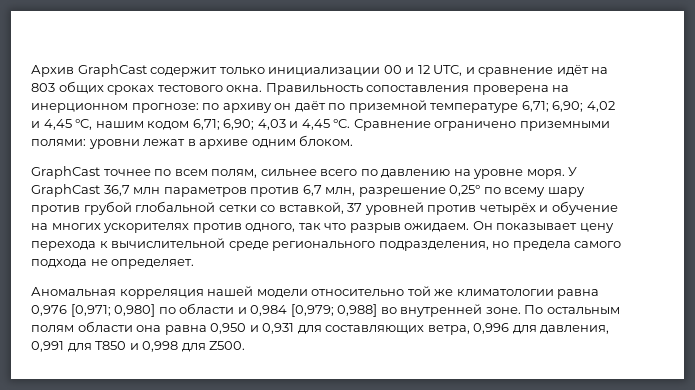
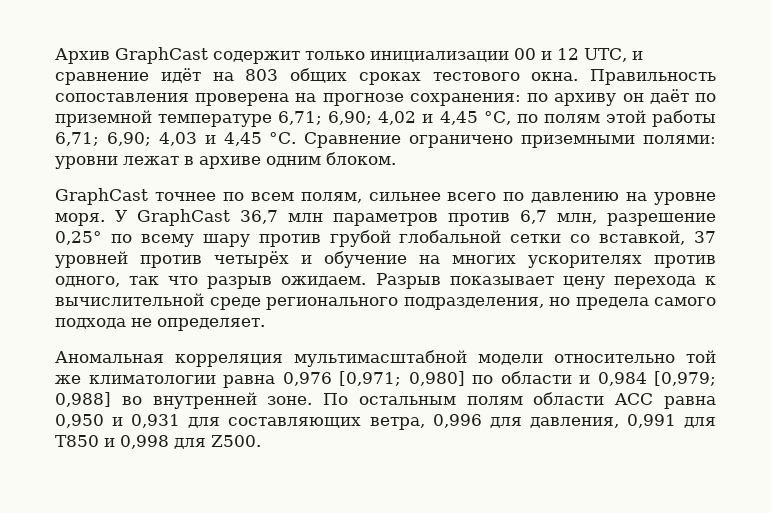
[31,103,199,113] инерционном прогнозе: -> [322,93,521,106] прогнозе сохранения:
[95,121,190,130] нашим кодом -> [516,110,716,127] по полям этой работы
[472,221,493,230] Он -> [375,273,441,289] Разрыв
[207,286,254,296] нашей -> [294,350,467,367] мультимасштабной
[136,325,162,332] она -> [614,393,654,405] ACC

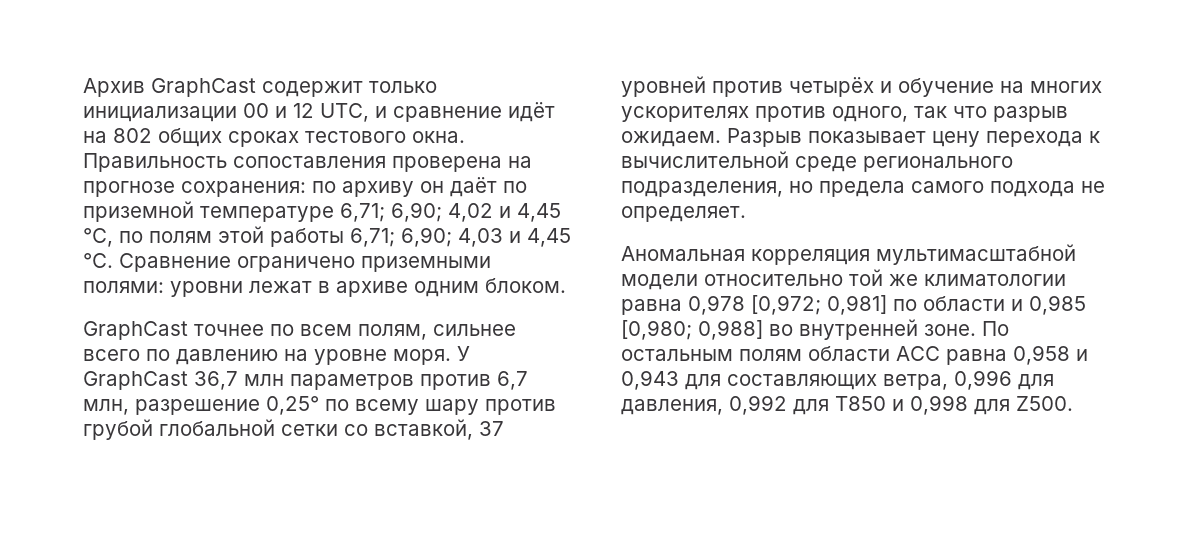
[245,69,279,81] 803 -> [113,128,152,143] 802
[282,371,465,386] 0,976 [0,971; 0,980] -> [688,295,887,315] 0,978 [0,972; 0,981]
[597,371,716,386] 0,984 [0,979; -> [1029,295,1086,315] [621,320,692,340] 0,985 [0,980;
[55,414,181,428] 0,950 и 0,931 -> [1013,345,1088,365] [621,370,679,390] 0,958 и 0,943
[626,414,676,428] 0,991 -> [729,395,787,415] 0,992

